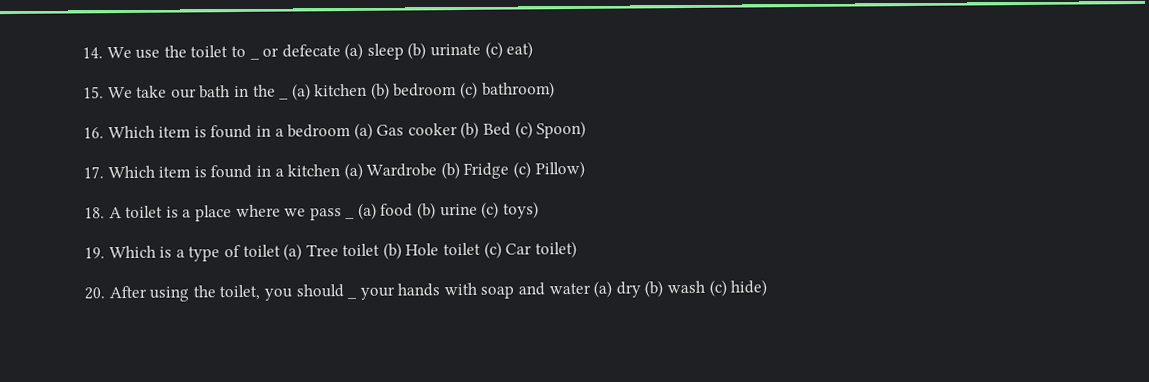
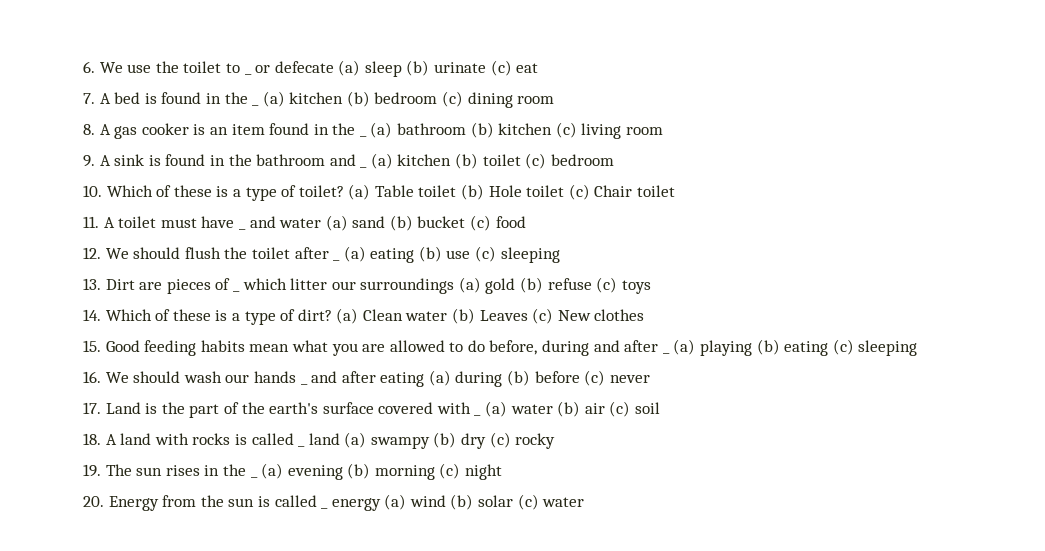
[82,47,103,59] 14. -> [83,61,95,73] 6.
[506,41,534,59] [83,85,231,99] eat) // 15. We take our bath -> [516,63,539,73] [83,92,202,104] eat // 7. A bed is found
[481,81,555,99] [83,120,587,140] [83,160,585,181] [84,201,539,222] [84,243,339,262] bathroom) // 16. Which item is found in a bedroom (a) Gas cooker (b) Bed (c) Spoon) // 17. Which item is found in a kitchen (a) Wardrobe (b) Fridge (c) Pillow) // 18. A toilet is a place where we pass _ (a) food (b) urine (c) toys) // 19. Which is a type of toilet (a) Tree -> [467,92,555,108] [83,123,356,139] [359,122,664,139] [83,154,356,167] [360,153,614,169] [83,184,414,201] dining room // 8. A gas cooker is an item found in the _ (a) bathroom (b) kitchen (c) living room // 9. A sink is found in the bathroom and _ (a) kitchen (b) toilet (c) bedroom // 10. Which of these is a type of toilet? (a) Table
[505,240,577,259] [84,279,768,302] Car toilet) // 20. After using the toilet, you should _ your hands with soap and water (a) dry (b) wash (c) hide) -> [594,185,676,197] [83,216,235,228] [238,228,246,230] [249,215,526,231] [83,247,329,259] [333,246,560,263] [83,278,231,294] [232,290,240,292] [242,277,651,294] [83,308,645,325] [83,340,659,356] [662,339,918,356] [83,371,296,383] [300,383,308,385] [311,370,650,387] [83,402,471,418] [474,401,661,417] [83,433,294,445] [298,445,306,447] [308,432,556,449] [83,464,246,477] [250,463,503,480] [83,495,317,511] [321,494,585,511] Chair toilet // 11. A toilet must have _ and water (a) sand (b) bucket (c) food // 12. We should flush the toilet after _ (a) eating (b) use (c) sleeping // 13. Dirt are pieces of _ which litter our surroundings (a) gold (b) refuse (c) toys // 14. Which of these is a type of dirt? (a) Clean water (b) Leaves (c) New clothes // 15. Good feeding habits mean what you are allowed to do before, during and after _ (a) playing (b) eating (c) sleeping // 16. We should wash our hands _ and after eating (a) during (b) before (c) never // 17. Land is the part of the earth's surface covered with _ (a) water (b) air (c) soil // 18. A land with rocks is called _ land (a) swampy (b) dry (c) rocky // 19. The sun rises in the _ (a) evening (b) morning (c) night // 20. Energy from the sun is called _ energy (a) wind (b) solar (c) water

